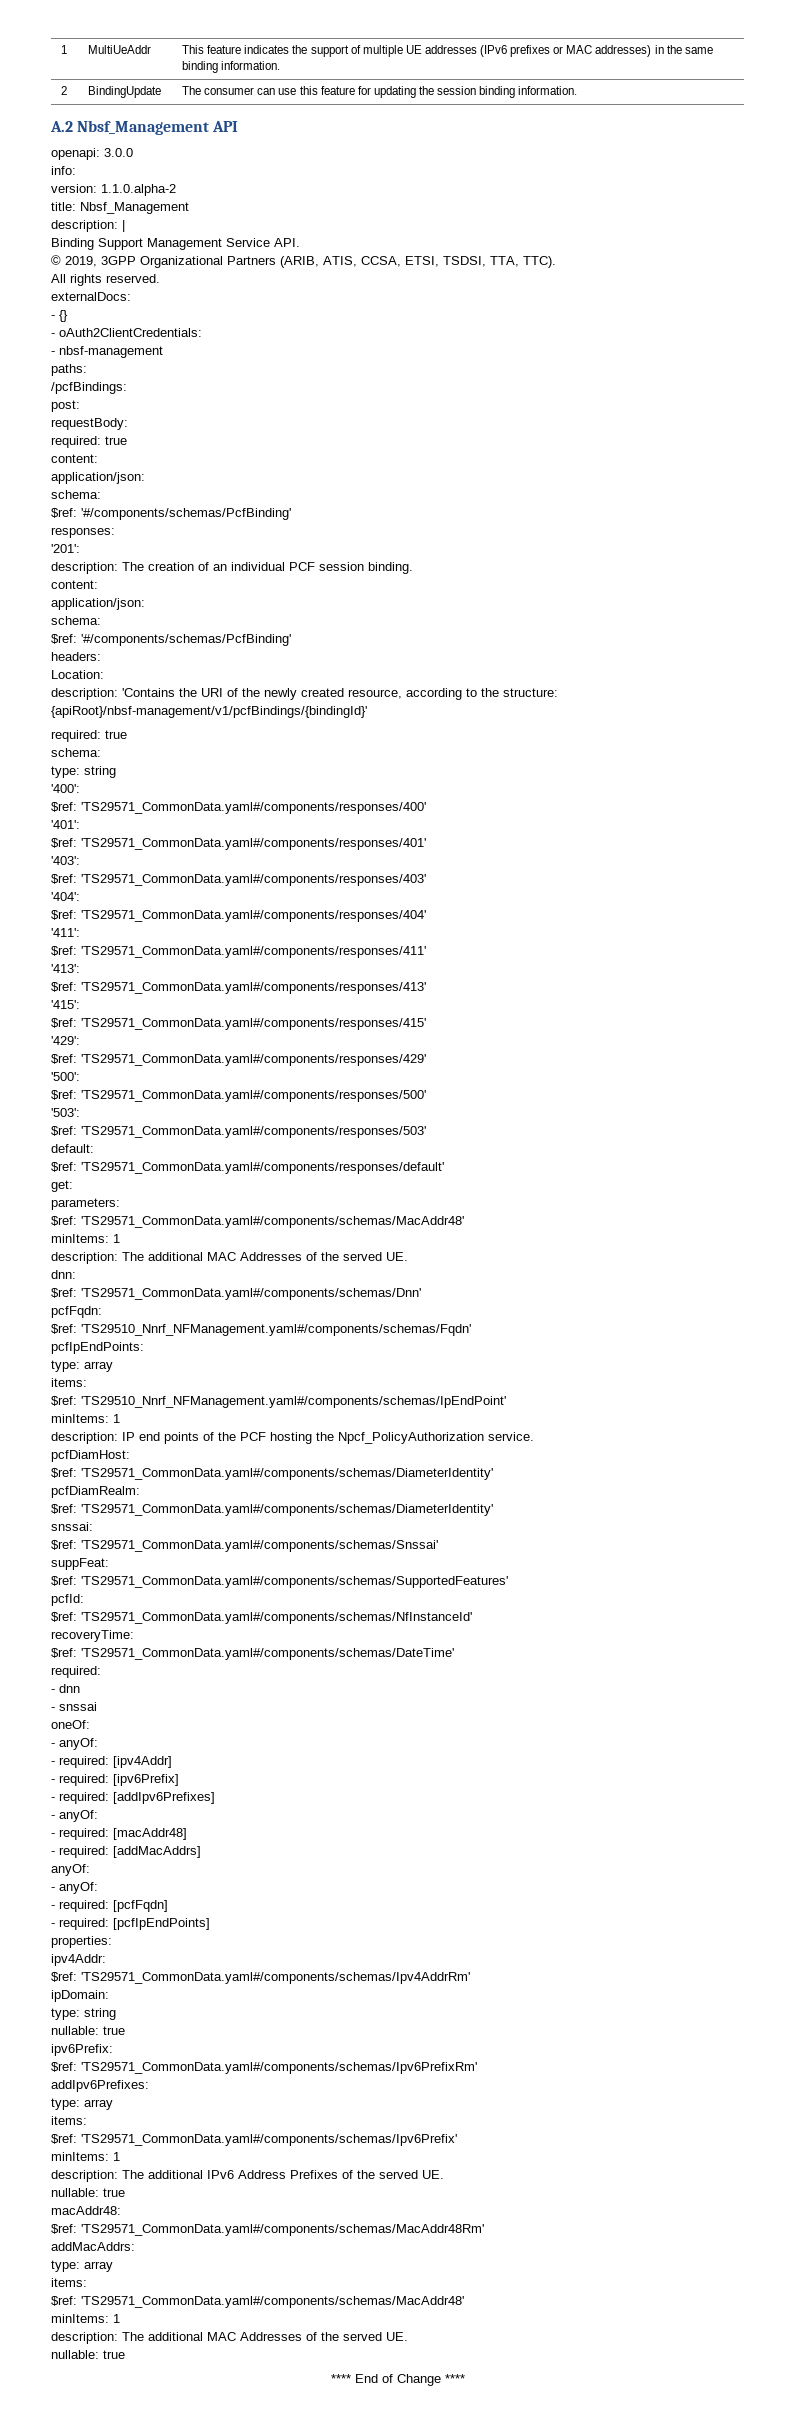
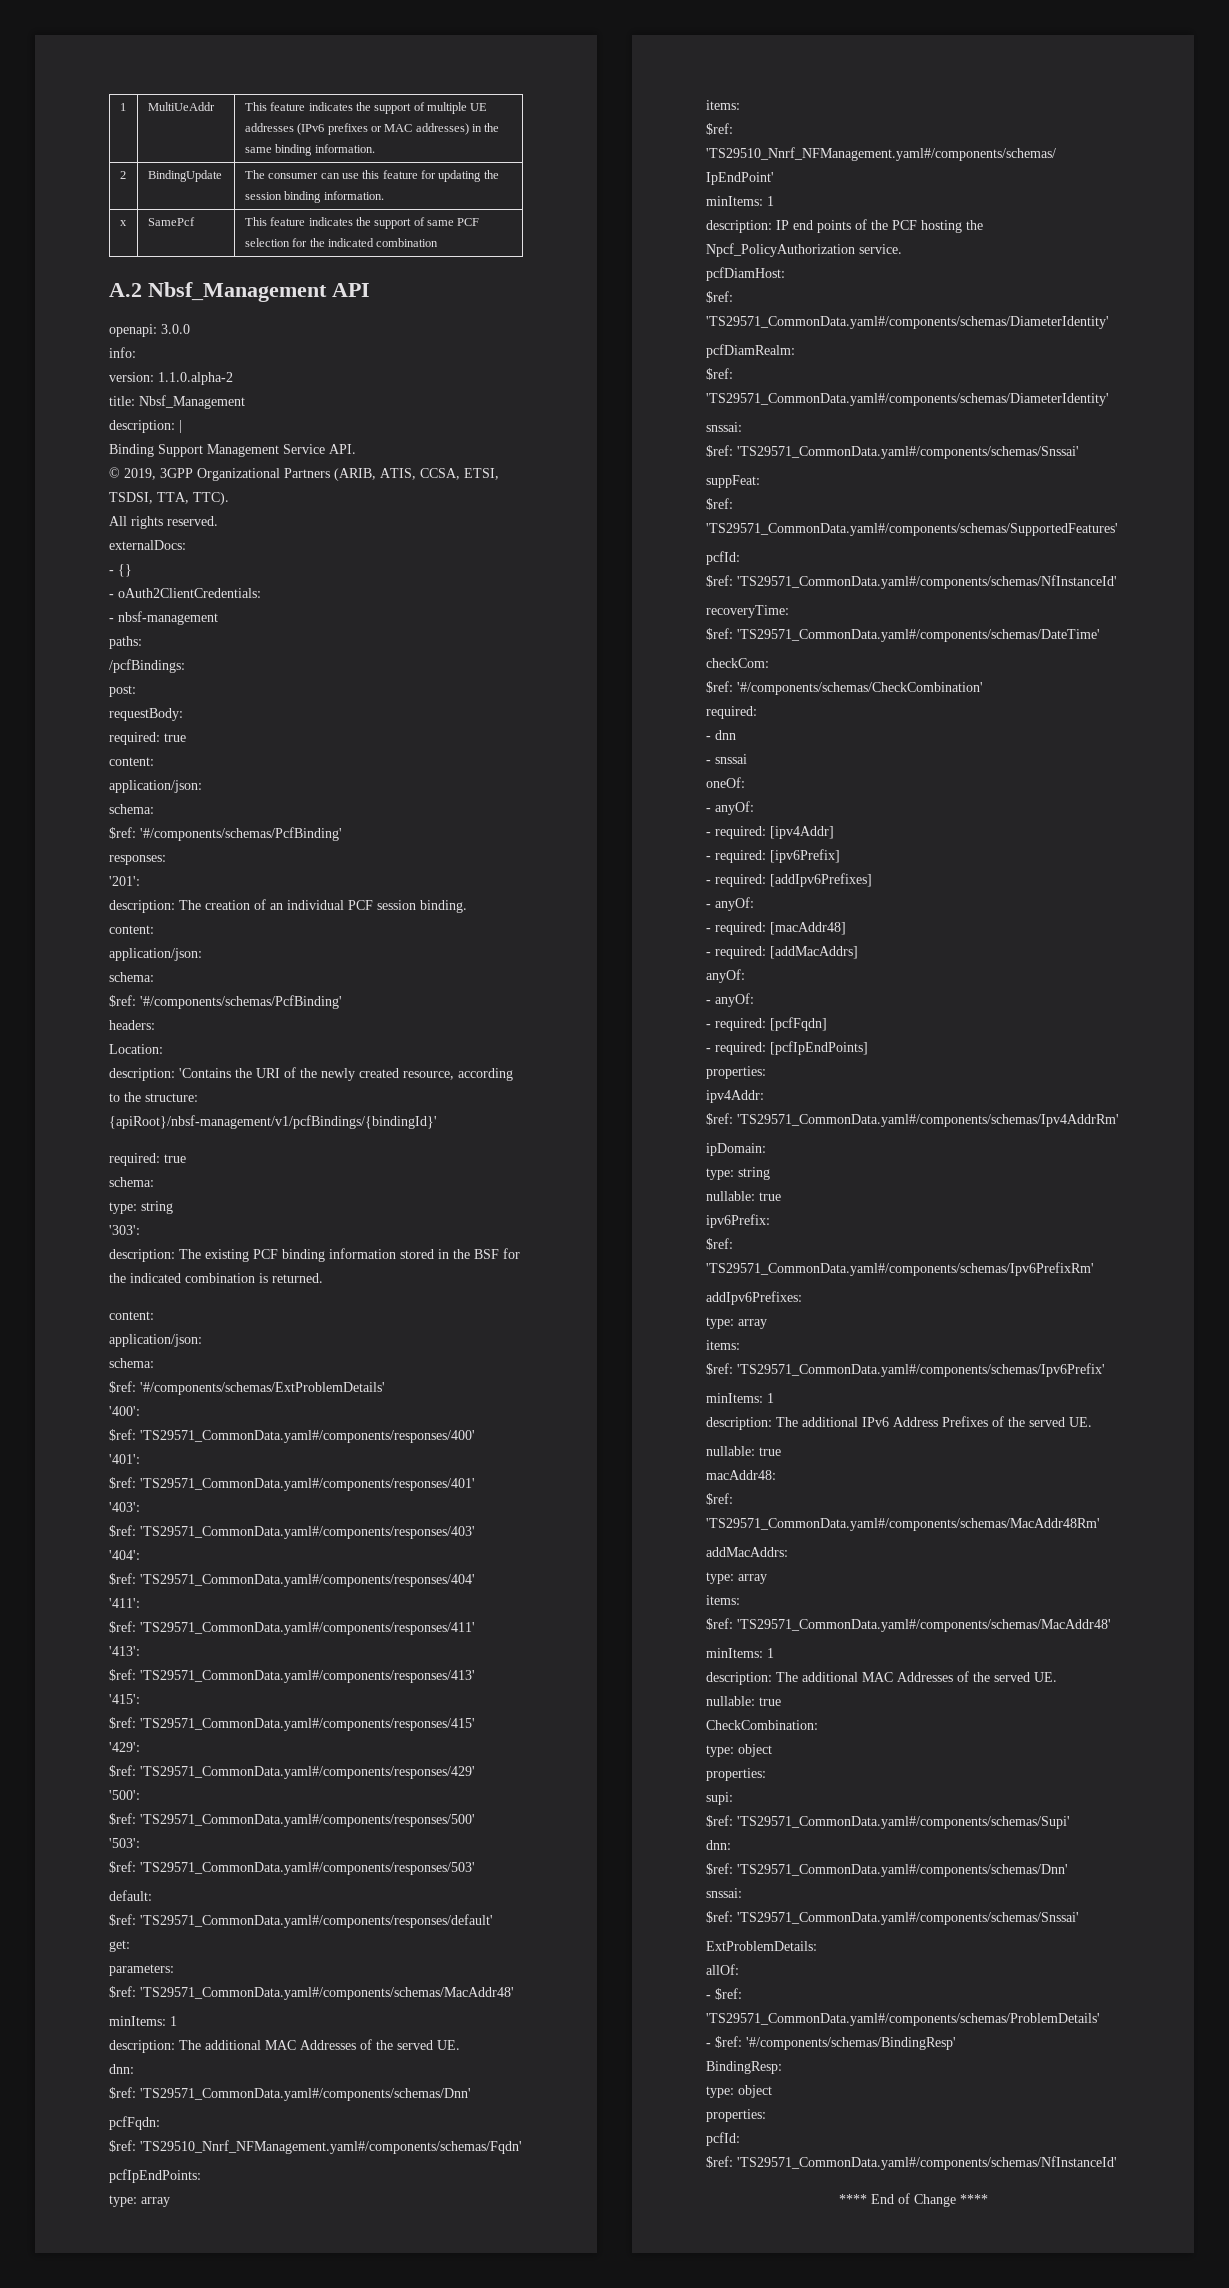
(578, 90) none -> [119,220,127,226] [147,217,195,226] [244,217,480,229] [244,238,439,247] // x | SamePcf | This feature indicates the support of same PCF selection for the indicated combination
(116, 772) none -> [109,1225,140,1235] [109,1248,520,1262] [109,1273,323,1283] [109,1311,154,1320] [109,1334,202,1347] [109,1358,154,1368] [109,1381,385,1395] // '303': // description: The existing PCF binding information stored in the BSF for the indicated combination is returned. // content: // application/json: // schema: // $ref: '#/components/schemas/ExtProblemDetails'
(454, 1654) none -> [706,658,769,668] [706,681,983,695] // checkCom: // $ref: '#/components/schemas/CheckCombination'
(125, 2354) none -> [706,1720,818,1730] [706,1744,772,1757] [706,1768,766,1781] [706,1792,733,1805] [706,1815,1070,1829] [706,1840,731,1850] [706,1863,1068,1877] [706,1888,742,1898] [706,1911,1079,1925] [706,1941,817,1951] [706,1964,739,1975] [706,1988,742,2000] [706,2013,1100,2026] [706,2036,956,2050] [706,2061,782,2074] [706,2085,772,2098] [706,2109,766,2122] [706,2132,740,2146] [706,2156,1117,2170] // CheckCombination: // type: object // properties: // supi: // $ref: 'TS29571_CommonData.yaml#/components/schemas/Supi' // dnn: // $ref: 'TS29571_CommonData.yaml#/components/schemas/Dnn' // snssai: // $ref: 'TS29571_CommonData.yaml#/components/schemas/Snssai' // ExtProblemDetails: // allOf: // - $ref: 'TS29571_CommonData.yaml#/components/schemas/ProblemDetails' // - $ref: '#/components/schemas/BindingResp' // BindingResp: // type: object // properties: // pcfId: // $ref: 'TS29571_CommonData.yaml#/components/schemas/NfInstanceId'

